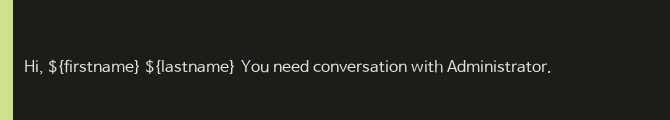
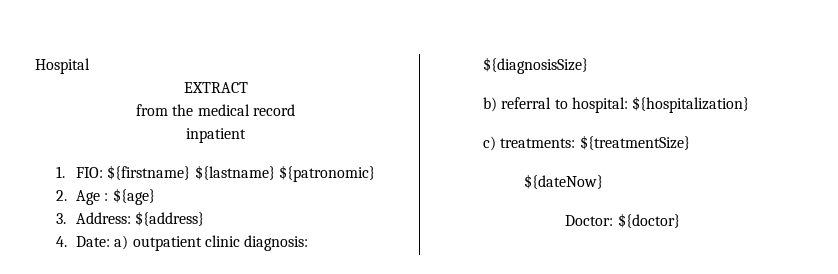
[24,59,553,75] Hi, ${firstname} ${lastname} You need conversation with Administrator. -> [35,58,90,74] [183,82,248,93] [136,104,295,116] [186,128,246,143] [55,165,376,182] [55,188,155,205] [55,211,205,226] [55,235,309,251] [483,57,589,74] [483,96,750,113] [483,135,690,151] [524,174,604,189] [565,213,680,228] Hospital // EXTRACT // from the medical record // inpatient // 1. FIO: ${firstname} ${lastname} ${patronomic} // 2. Age : ${age} // 3. Address: ${address} // 4. Date: a) outpatient clinic diagnosis: ${diagnosisSize} // b) referral to hospital: ${hospitalization} // c) treatments: ${treatmentSize} // ${dateNow} // Doctor: ${doctor}

